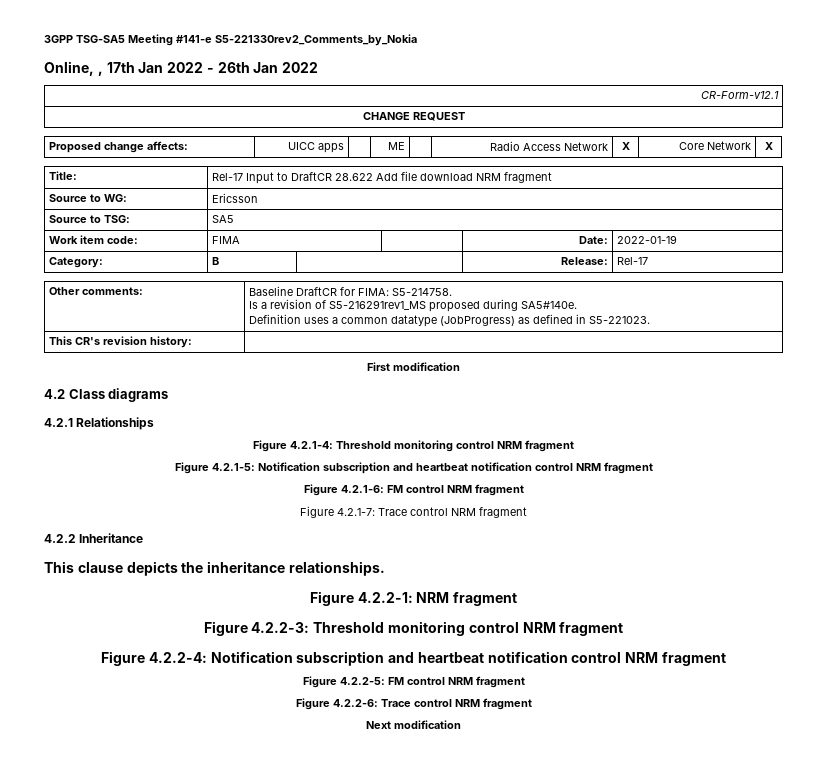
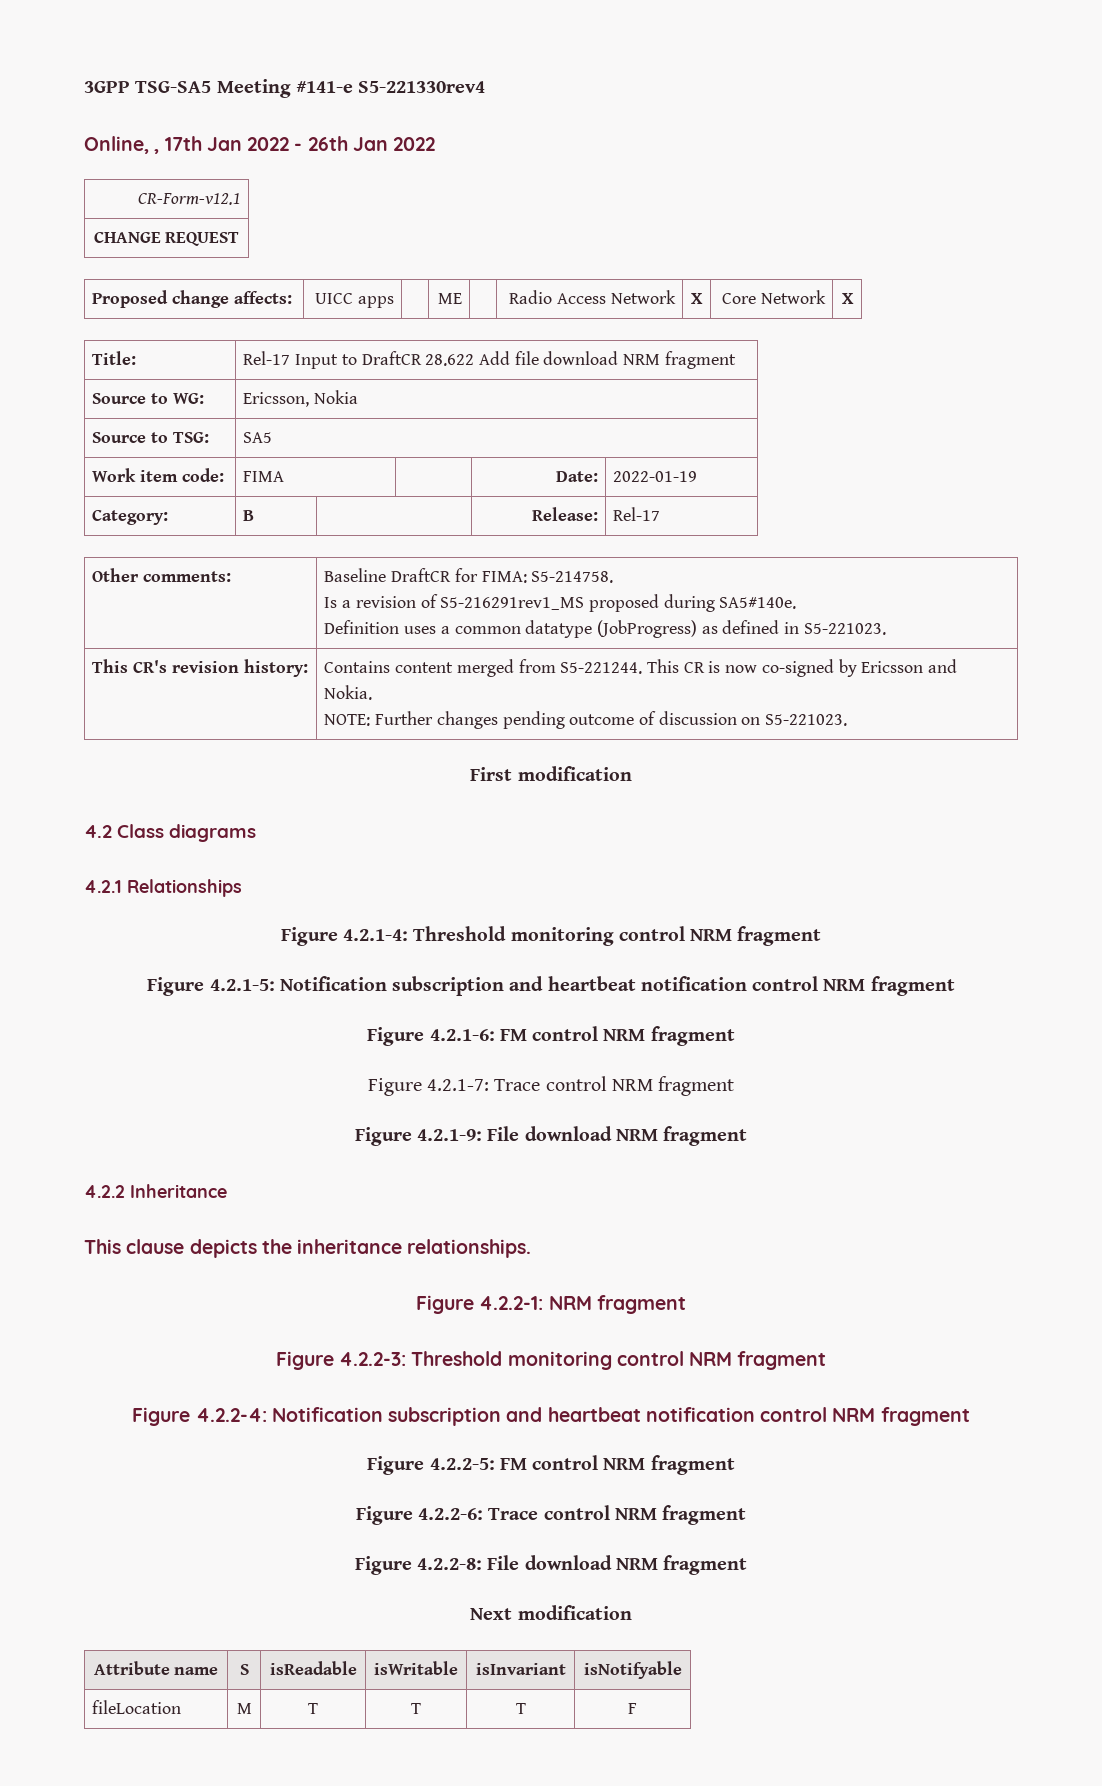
[215,34,417,46] S5-221330rev2_Comments_by_Nokia -> [358,81,486,93] S5-221330rev4
[212,193,259,203] Ericsson -> [243,390,359,407] Ericsson, Nokia
(193, 342) none -> [324,659,958,677] [324,685,373,700] [324,711,848,729] Contains content merged from S5-221244. This CR is now co-signed by Ericsson and Nokia. // NOTE: Further changes pending outcome of discussion on S5-221023.
(527, 512) none -> [354,1126,748,1146] // Figure 4.2.1-9: File download NRM fragment
[366,720,461,729] Next modification -> [354,1555,748,1575] [470,1605,632,1620] [93,1661,219,1675] [239,1664,249,1675] [269,1661,357,1675] [374,1661,458,1675] [475,1663,566,1675] [583,1661,682,1679] [92,1700,182,1714] [236,1703,252,1714] [308,1703,318,1714] [411,1703,421,1714] [515,1703,526,1714] [628,1703,637,1714] Figure 4.2.2-8: File download NRM fragment // Next modification // Attribute name | S | isReadable | isWritable | isInvariant | isNotifyable // fileLocation | M | T | T | T | F

